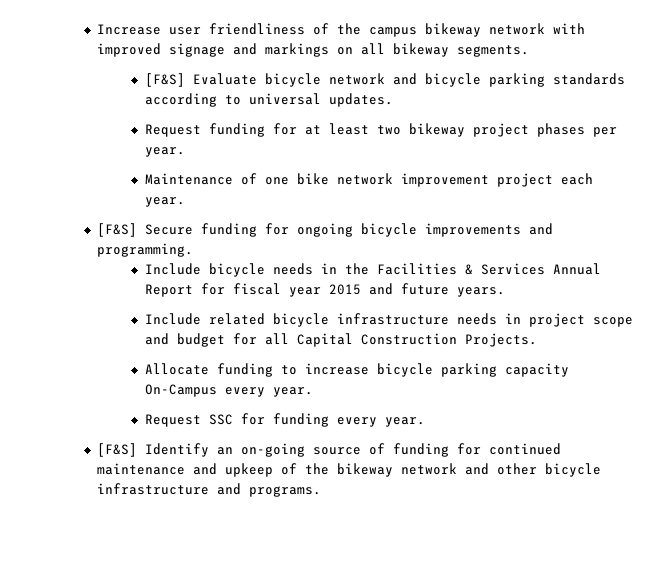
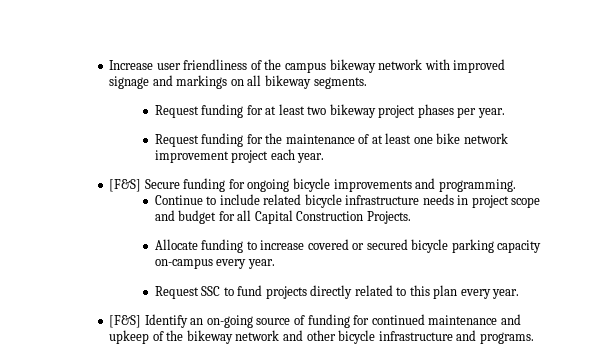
[144,73,625,87] [144,93,393,107] // [F&S] Evaluate bicycle network and bicycle parking standards according to universal updates. -> (367, 83) none
[144,173,257,185] Maintenance of -> [154,133,412,147] Request funding for the maintenance of at least
[144,263,601,277] [144,283,505,297] [144,313,201,325] Include bicycle needs in the Facilities & Services Annual Report for fiscal year 2015 and future years. // Include -> [154,194,260,205] Continue to include
(369, 369) none -> [307,239,408,250] covered or secured
[144,384,217,397] On-Campus -> [154,258,213,269] on-campus
[240,413,329,427] for funding -> [223,285,458,299] to fund projects directly related to this plan

